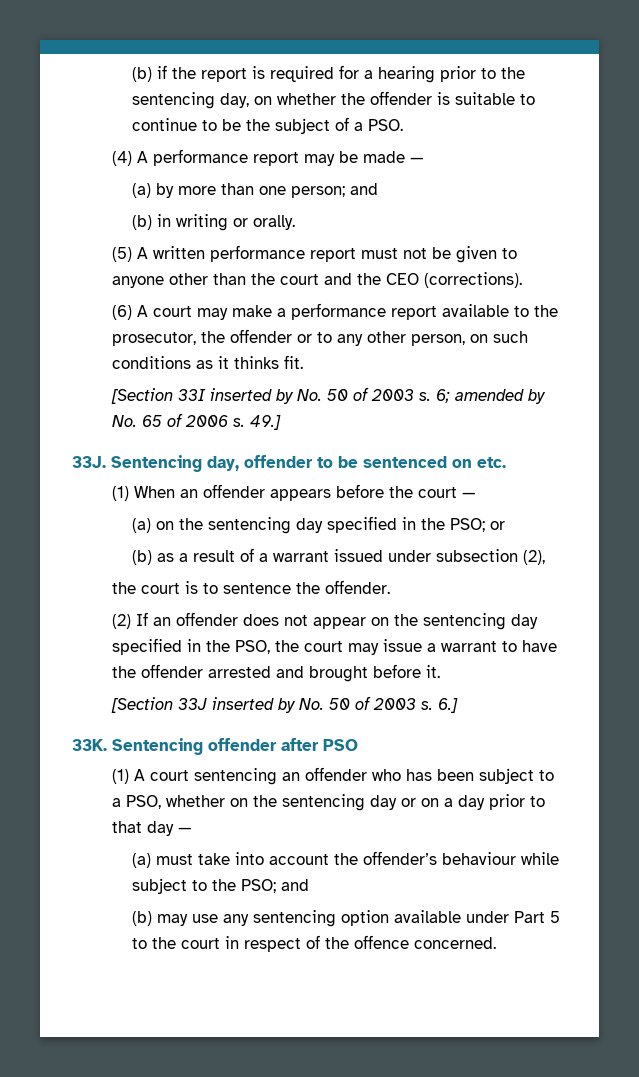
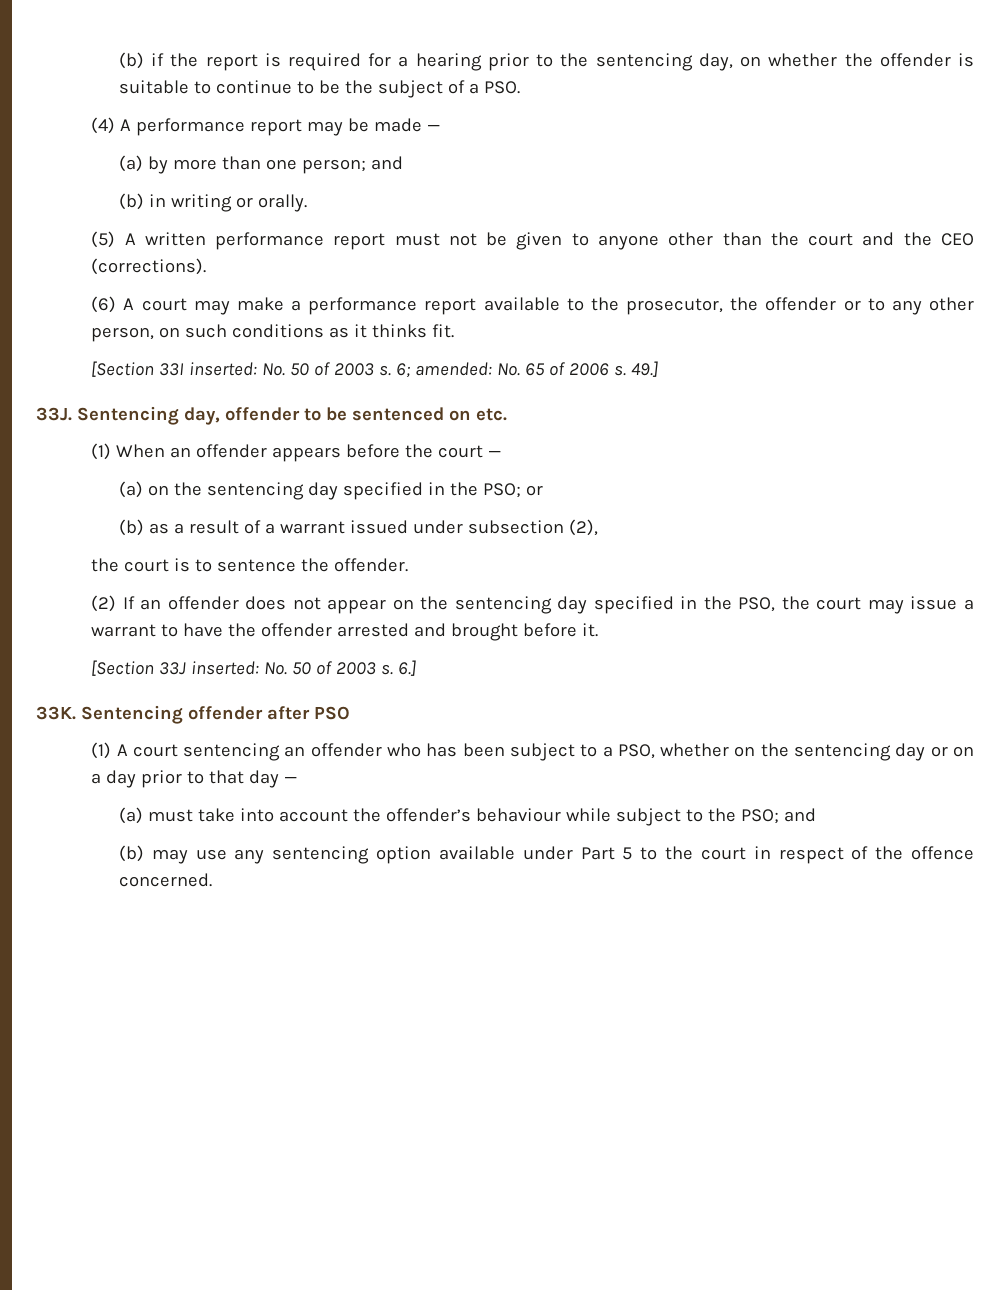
[210,388,295,404] inserted by -> [189,362,258,376] inserted:
[455,389,547,404] amended by -> [415,362,493,376] amended:
[212,697,297,713] inserted by -> [191,661,260,675] inserted:

